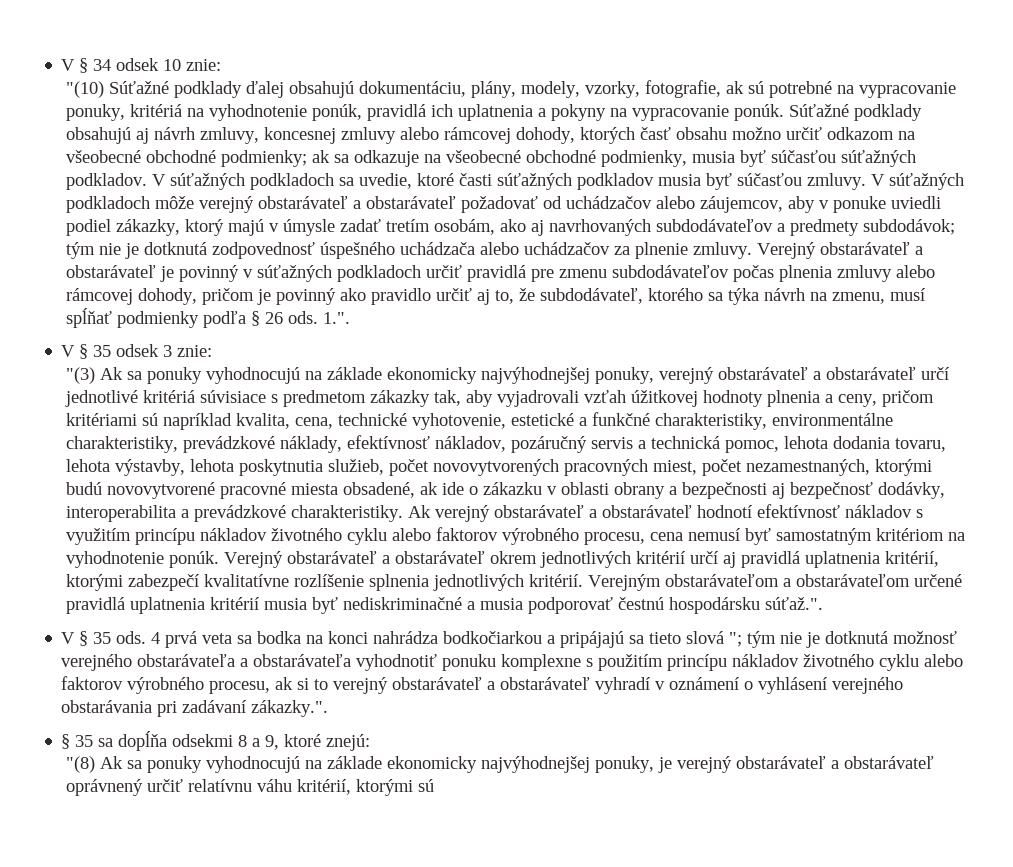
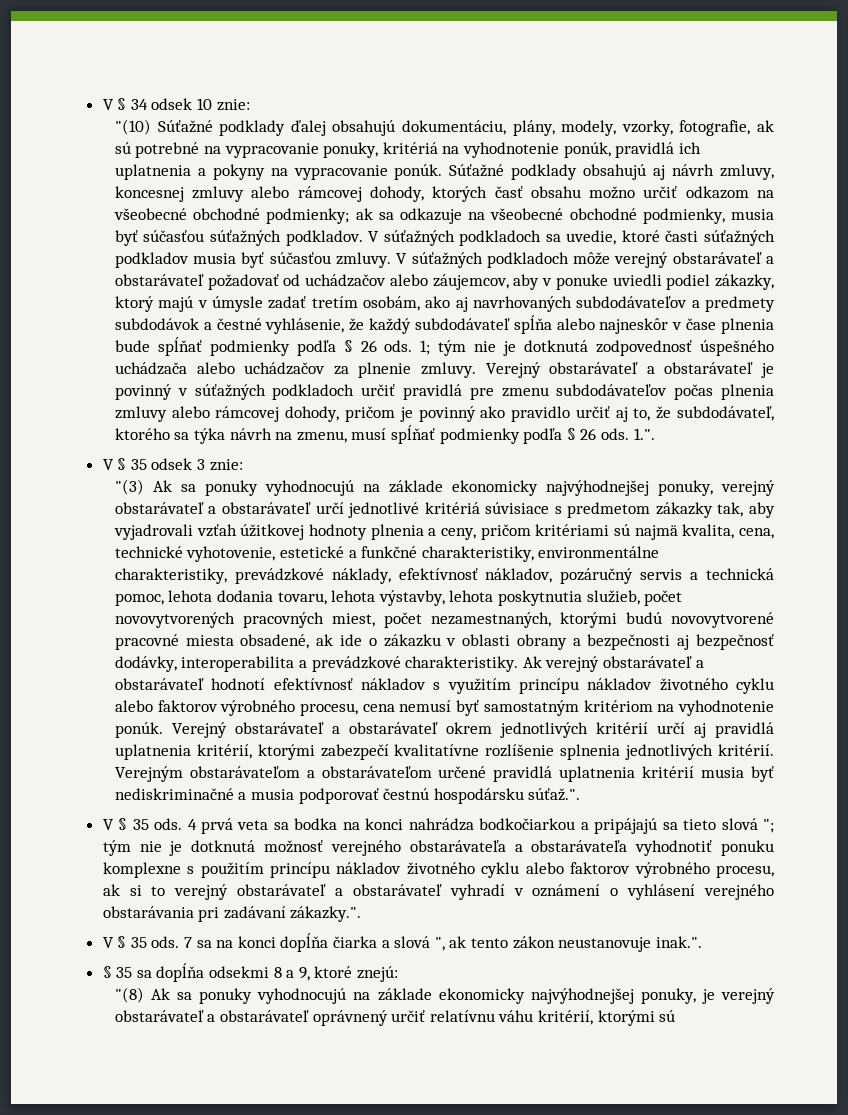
[863,219,956,235] subdodávok; -> [114,315,774,334] [114,337,431,356] subdodávok a čestné vyhlásenie, že každý subdodávateľ spĺňa alebo najneskôr v čase plnenia bude spĺňať podmienky podľa § 26 ods. 1;
[163,413,233,430] napríklad -> [634,525,678,540] najmä
(329, 708) none -> [102,933,702,952] // V § 35 ods. 7 sa na konci dopĺňa čiarka a slová ", ak tento zákon neustanovuje inak.".

